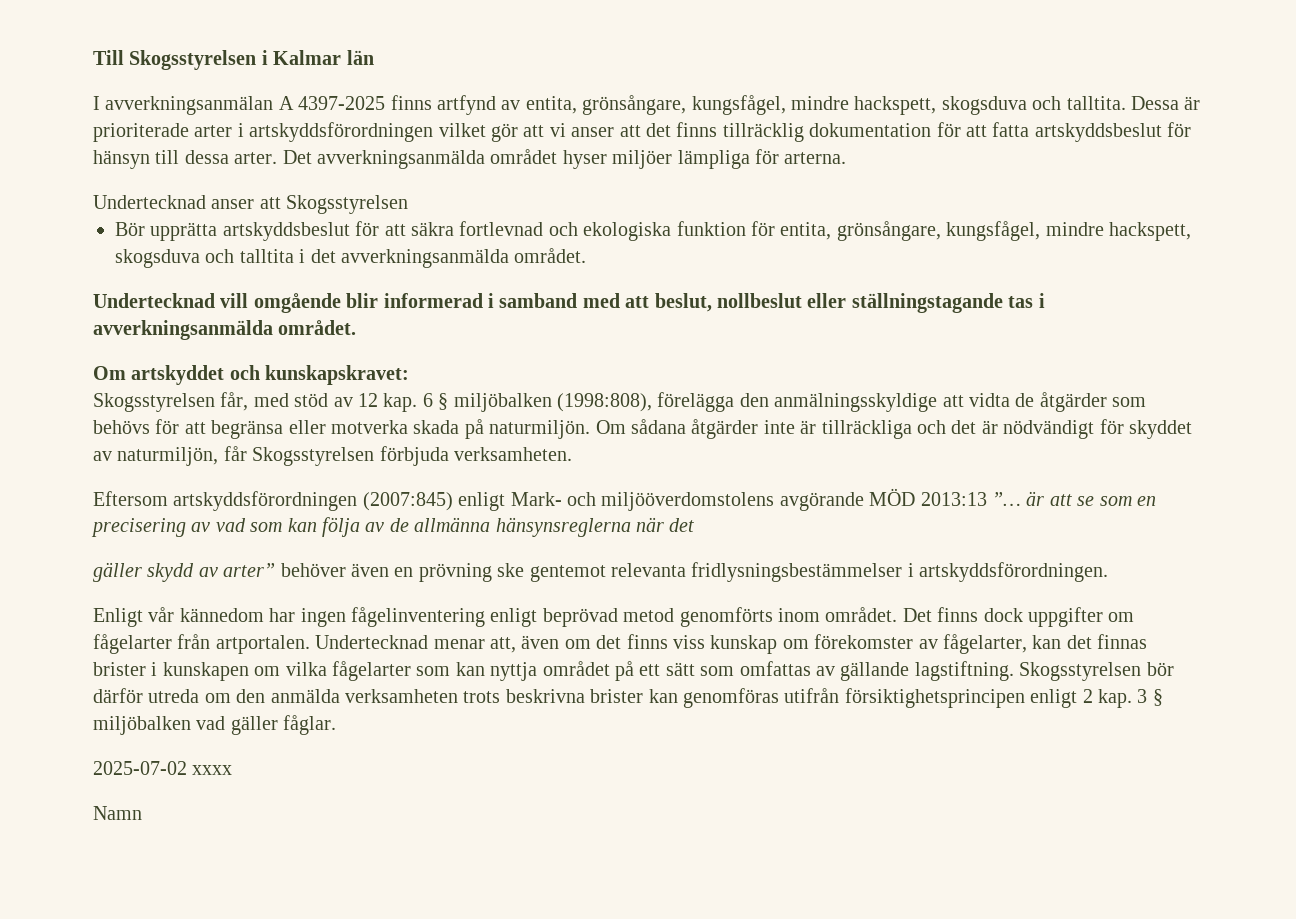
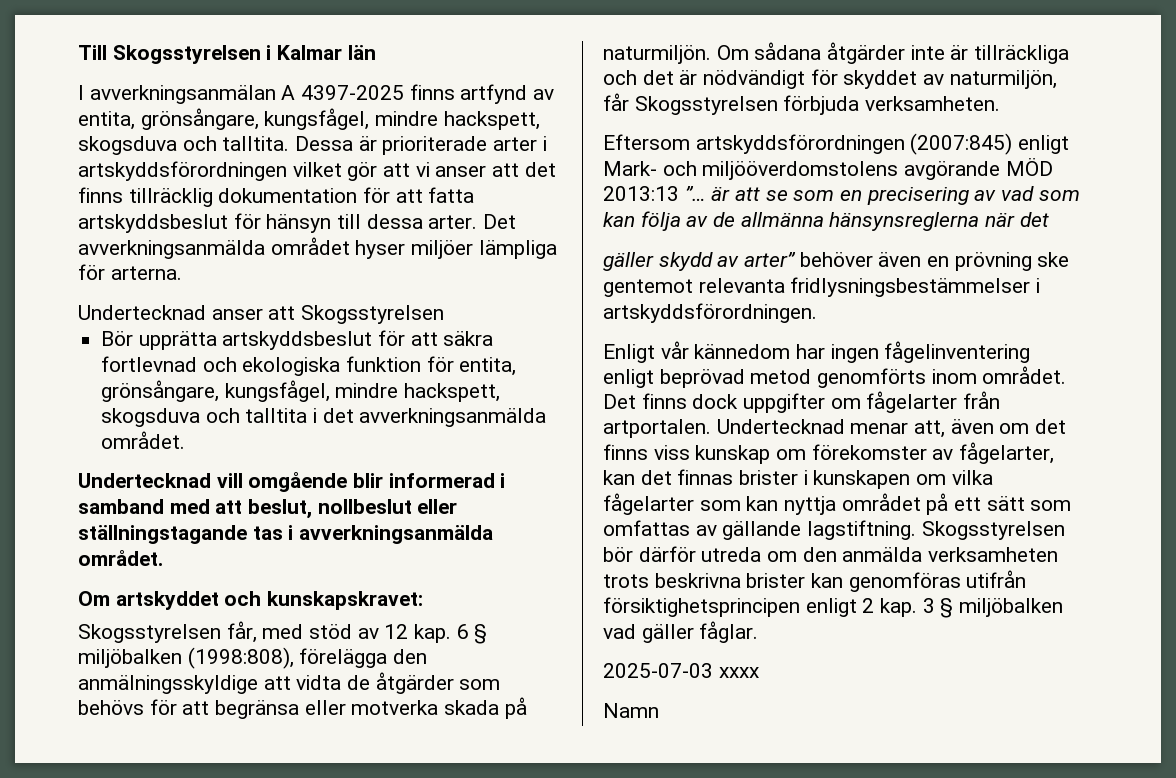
[93,761,187,775] 2025-07-02 -> [603,663,713,678] 2025-07-03

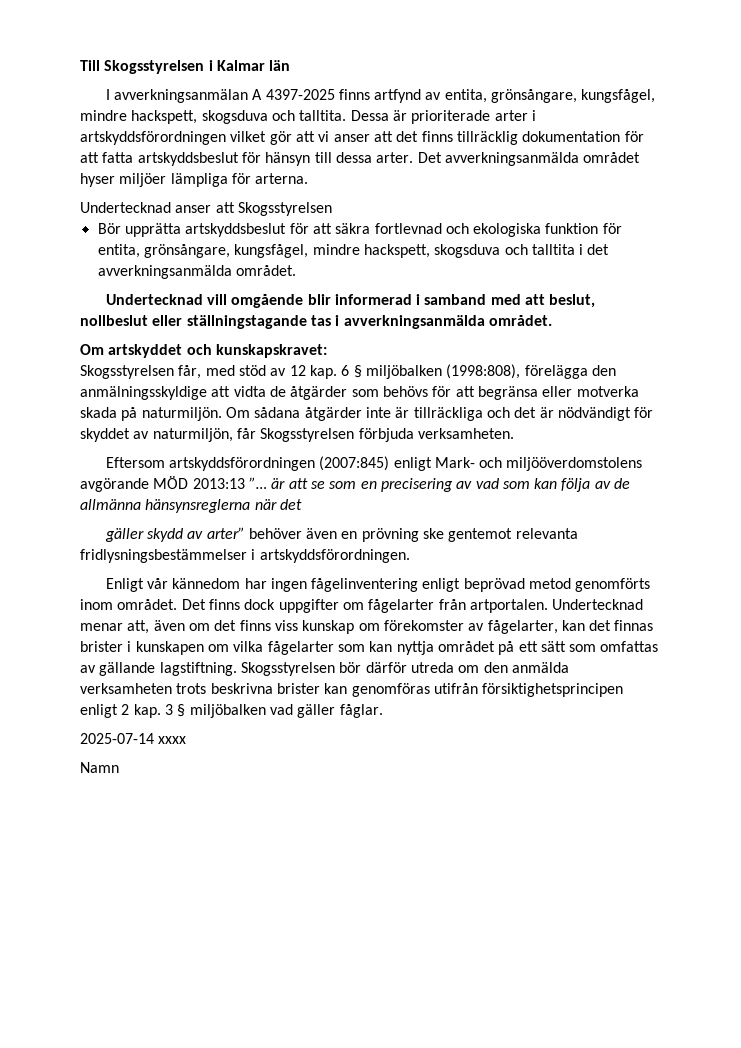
[603,663,713,678] 2025-07-03 -> [80,733,154,744] 2025-07-14

